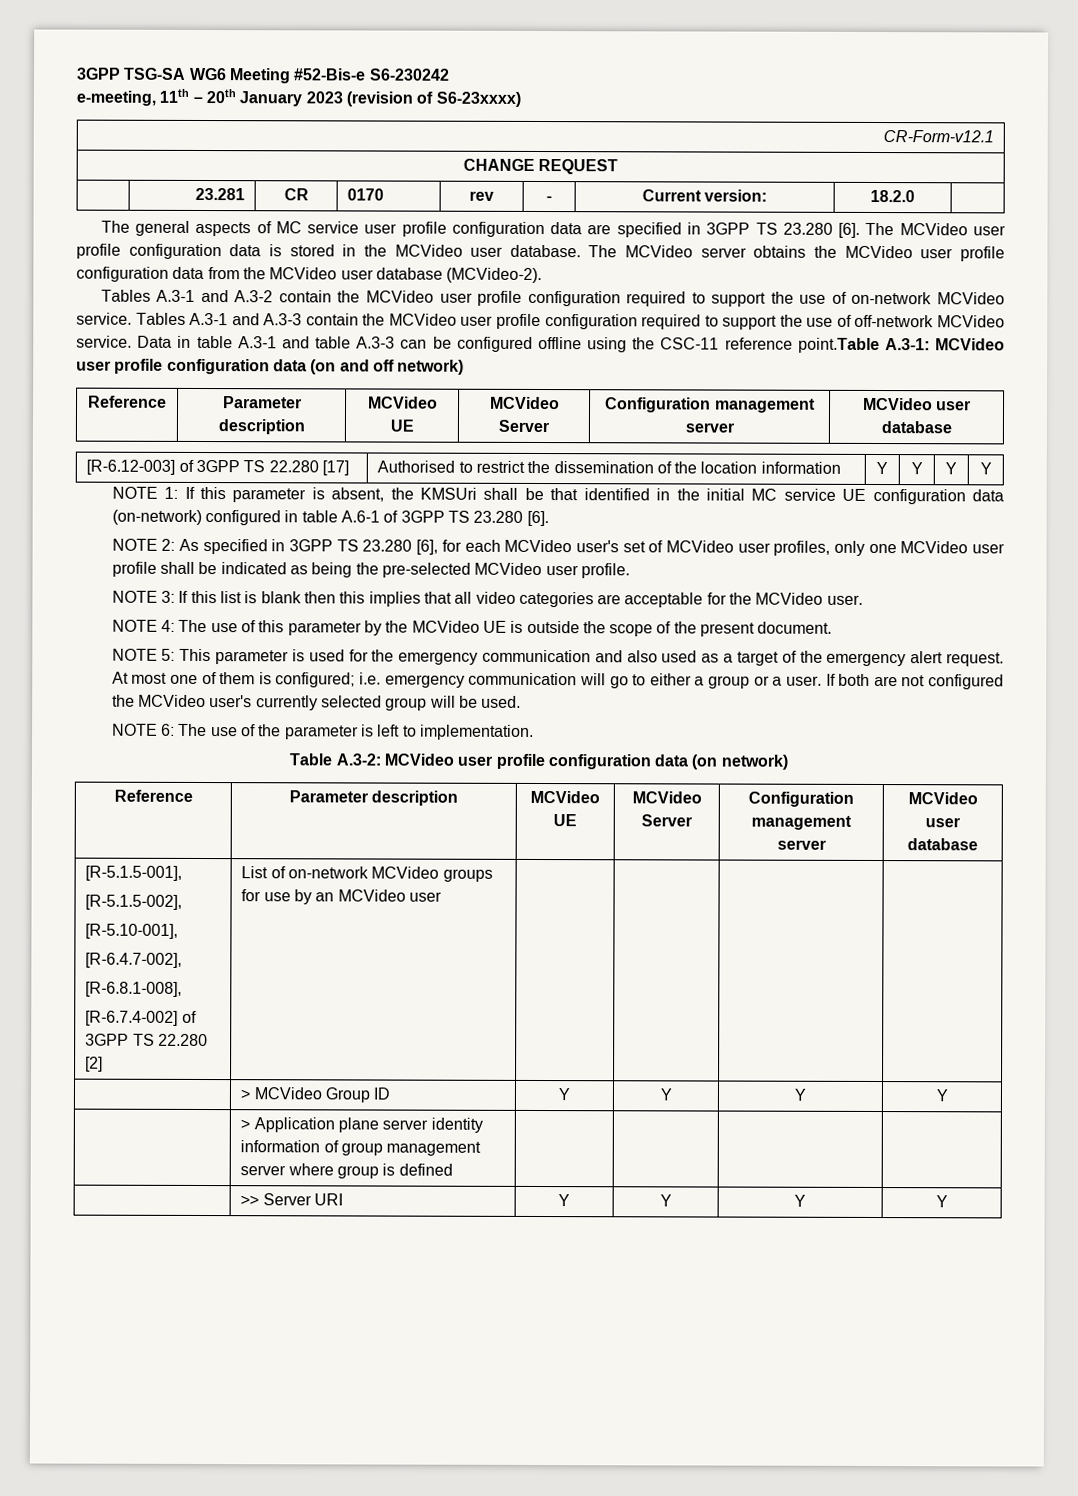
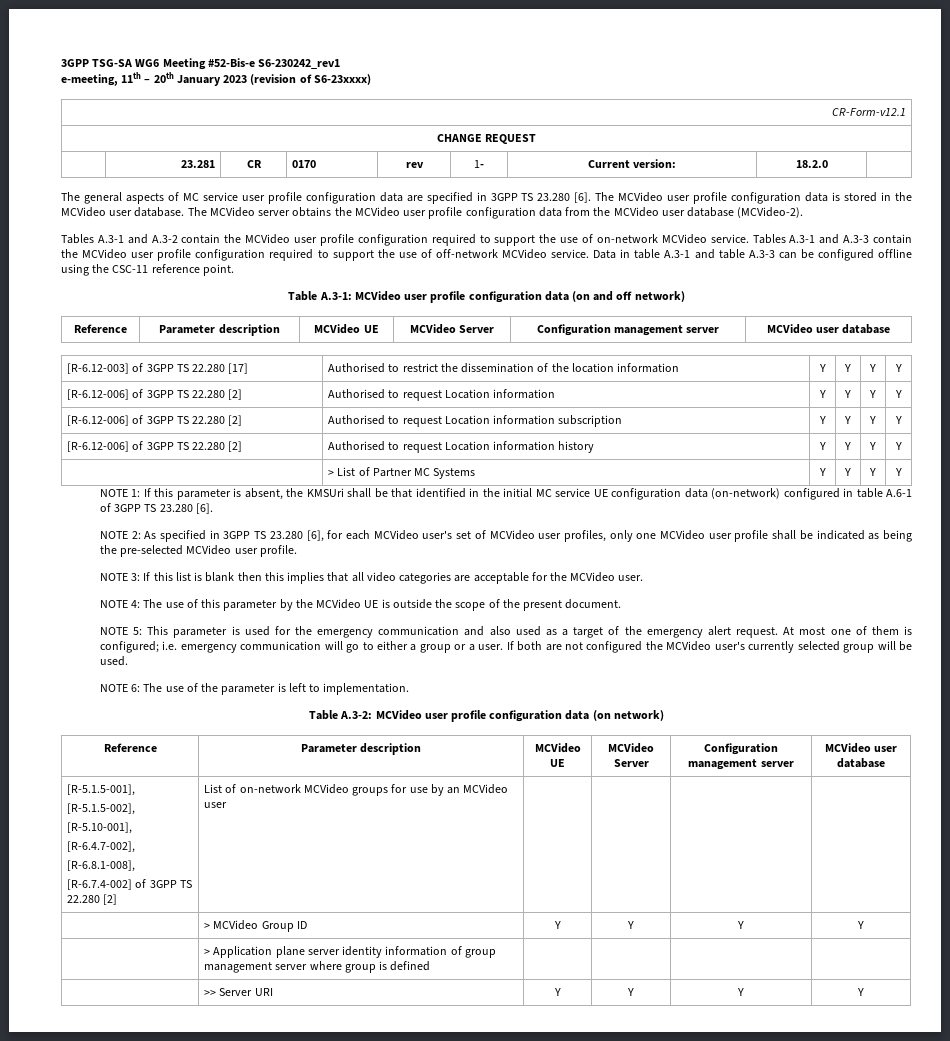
[368,68,450,81] S6-230242 -> [258,59,341,69] S6-230242_rev1
[546,196,552,202] - -> [474,160,484,168] 1-
[797,337,880,354] point.Table -> [202,264,234,276] [288,291,318,301] point. // Table
(992, 468) none -> [67,389,243,400] [328,389,556,401] [818,390,826,398] [844,390,851,398] [869,390,876,398] [894,390,902,398] [67,415,243,426] [328,415,623,427] [818,416,826,424] [844,416,851,424] [869,416,876,424] [894,416,902,424] [67,441,243,452] [328,441,595,453] [818,442,826,450] [844,442,851,450] [869,442,876,450] [894,442,902,450] [328,467,476,479] [818,468,826,476] [844,468,851,476] [869,468,876,476] [894,468,902,476] // [R-6.12-006] of 3GPP TS 22.280 [2] | Authorised to request Location information | Y | Y | Y | Y // [R-6.12-006] of 3GPP TS 22.280 [2] | Authorised to request Location information subscription | Y | Y | Y | Y // [R-6.12-006] of 3GPP TS 22.280 [2] | Authorised to request Location information history | Y | Y | Y | Y // | > List of Partner MC Systems | Y | Y | Y | Y

